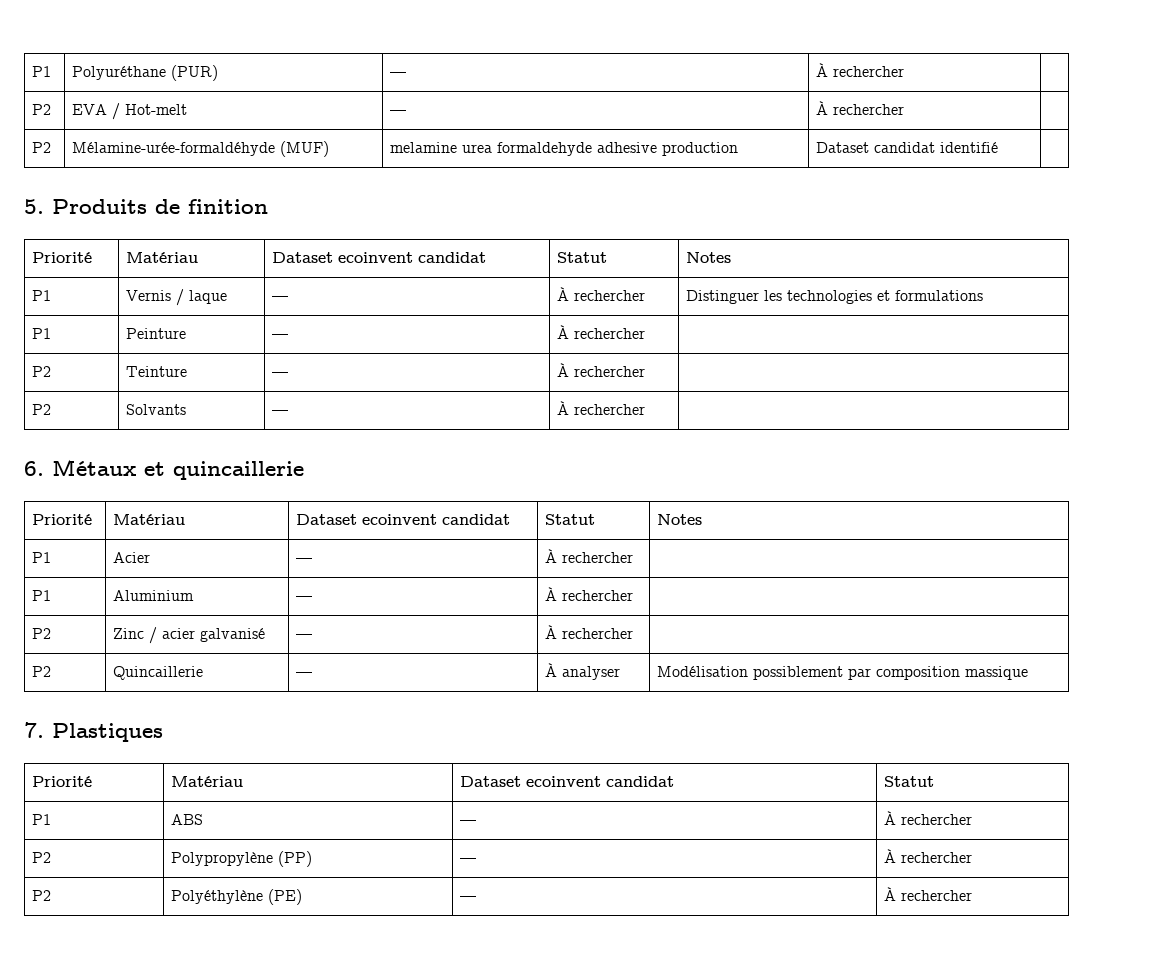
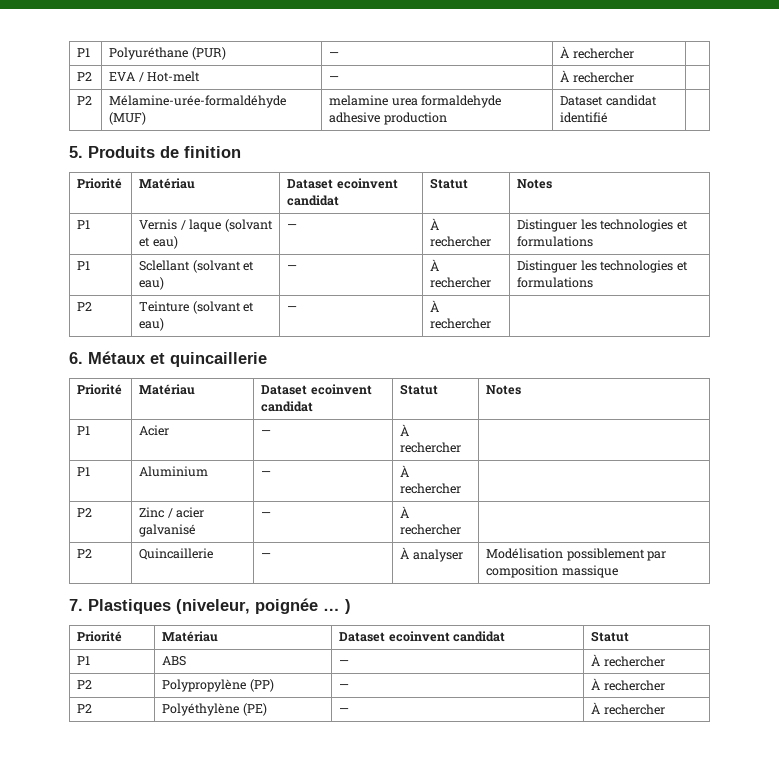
(227, 297) none -> [224,219,273,232] [139,236,178,249] (solvant et eau)
[125,328,186,339] [271,334,288,339] [556,325,645,339] [31,366,51,377] [125,366,187,377] [271,372,288,377] [556,363,645,377] [31,404,51,415] [125,404,186,415] Peinture | — | À rechercher | // P2 | Teinture | — | À rechercher | // P2 | Solvants -> [139,260,255,273] [139,277,165,290] [287,265,298,270] [430,259,440,271] [430,277,492,288] [517,260,688,273] [517,277,594,288] [77,302,93,311] [139,301,255,314] [139,318,165,331] Sclellant (solvant et eau) | — | À rechercher | Distinguer les technologies et formulations // P2 | Teinture (solvant et eau)
(163, 732) none -> [176,598,351,614] (niveleur, poignée … )

